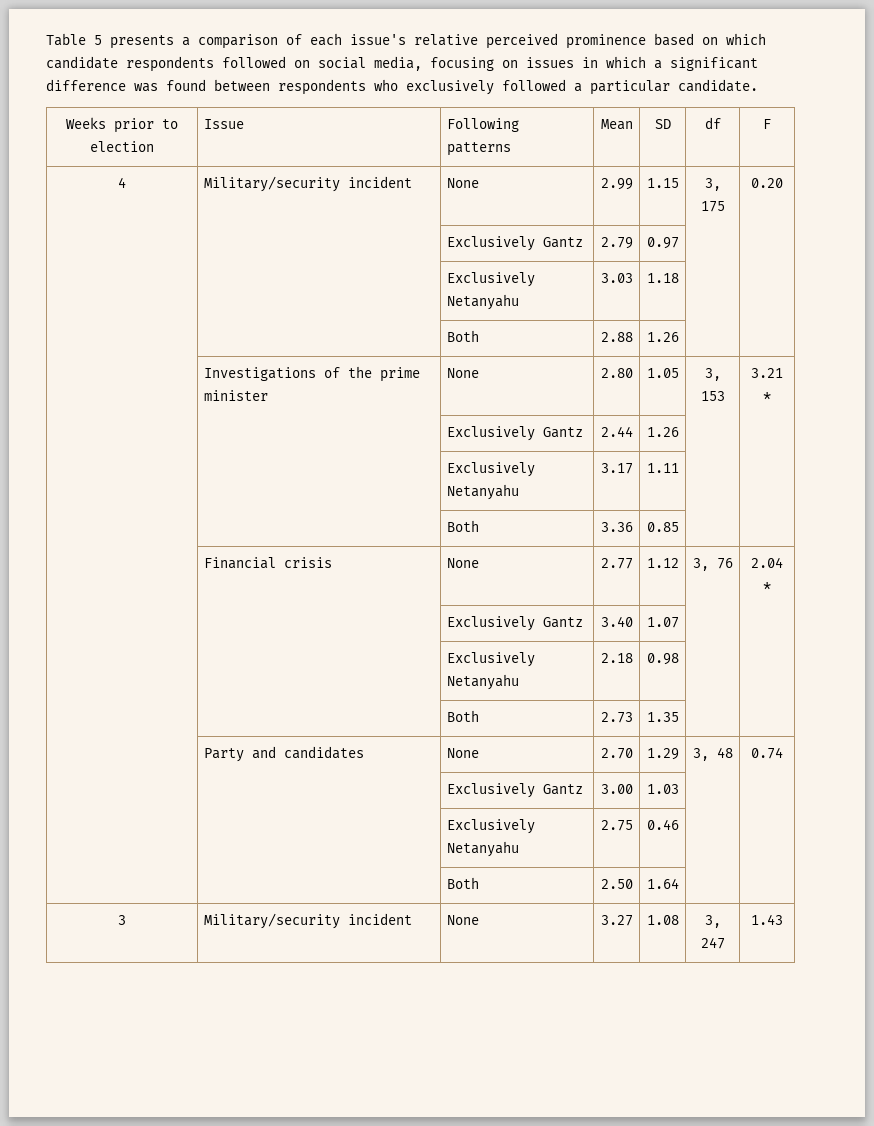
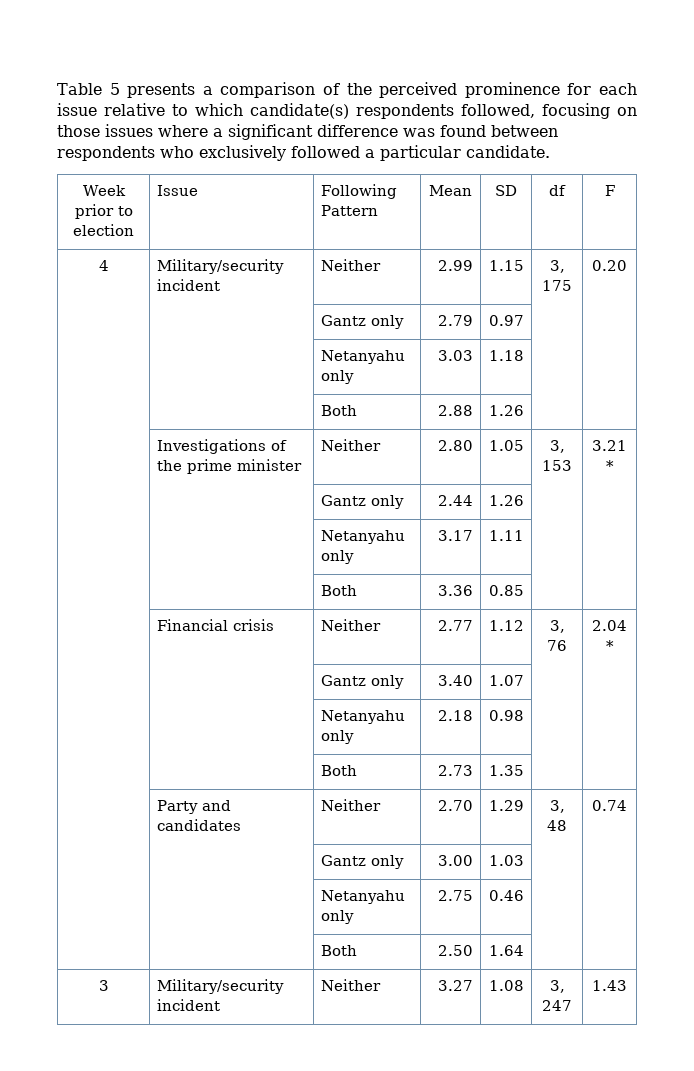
[310,33,766,49] [46,56,646,72] each issue's relative perceived prominence based on which candidate respondents followed on social media, focusing on issues in which -> [346,82,637,98] [57,103,637,119] [57,124,208,137] the perceived prominence for each issue relative to which candidate(s) respondents followed, focusing on those issues where
[66,117,106,129] Weeks -> [82,185,126,196] Week
[446,142,511,156] patterns -> [320,205,378,216] Pattern
[446,178,479,188] | None -> [320,259,381,271] | Neither
[446,236,583,251] Exclusively Gantz -> [320,315,404,329] Gantz only
[446,272,535,287] [446,294,519,310] Exclusively Netanyahu -> [320,350,405,364] [320,370,354,384] Netanyahu only
[446,368,479,378] | None -> [320,439,381,451] | Neither
[446,426,583,441] Exclusively Gantz -> [320,495,404,509] Gantz only
[446,462,535,477] [446,484,519,500] Exclusively Netanyahu -> [320,530,405,544] [320,550,354,564] Netanyahu only
[446,558,479,568] | None -> [320,619,381,631] | Neither
[446,616,583,631] Exclusively Gantz -> [320,675,404,689] Gantz only
[446,652,535,667] [446,674,519,690] Exclusively Netanyahu -> [320,710,405,724] [320,730,354,744] Netanyahu only
[446,748,479,758] | None -> [320,799,381,811] | Neither
[446,783,583,798] Exclusively Gantz -> [320,855,404,869] Gantz only
[446,819,535,834] [446,841,519,857] Exclusively Netanyahu -> [320,890,405,904] [320,910,354,924] Netanyahu only
[446,915,479,925] | None -> [320,979,381,991] | Neither

